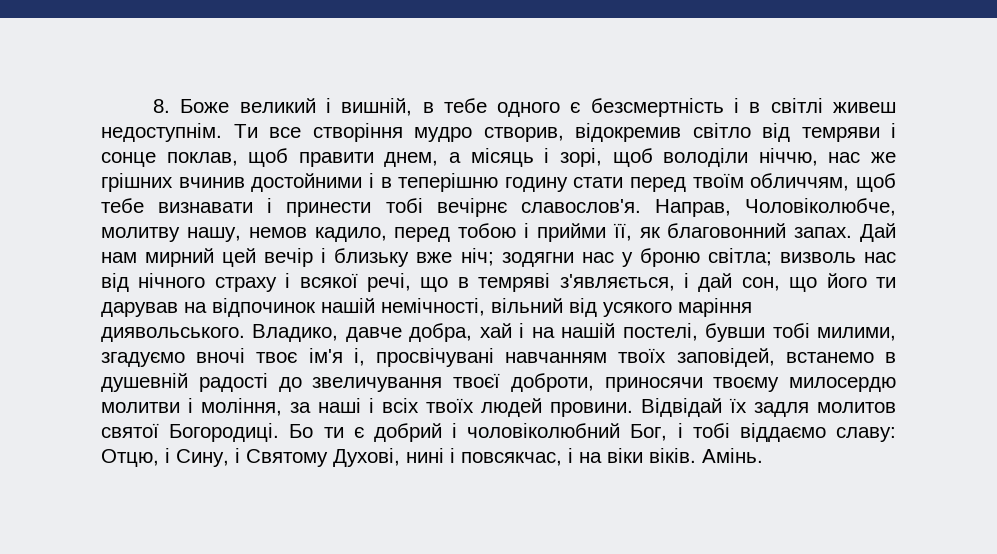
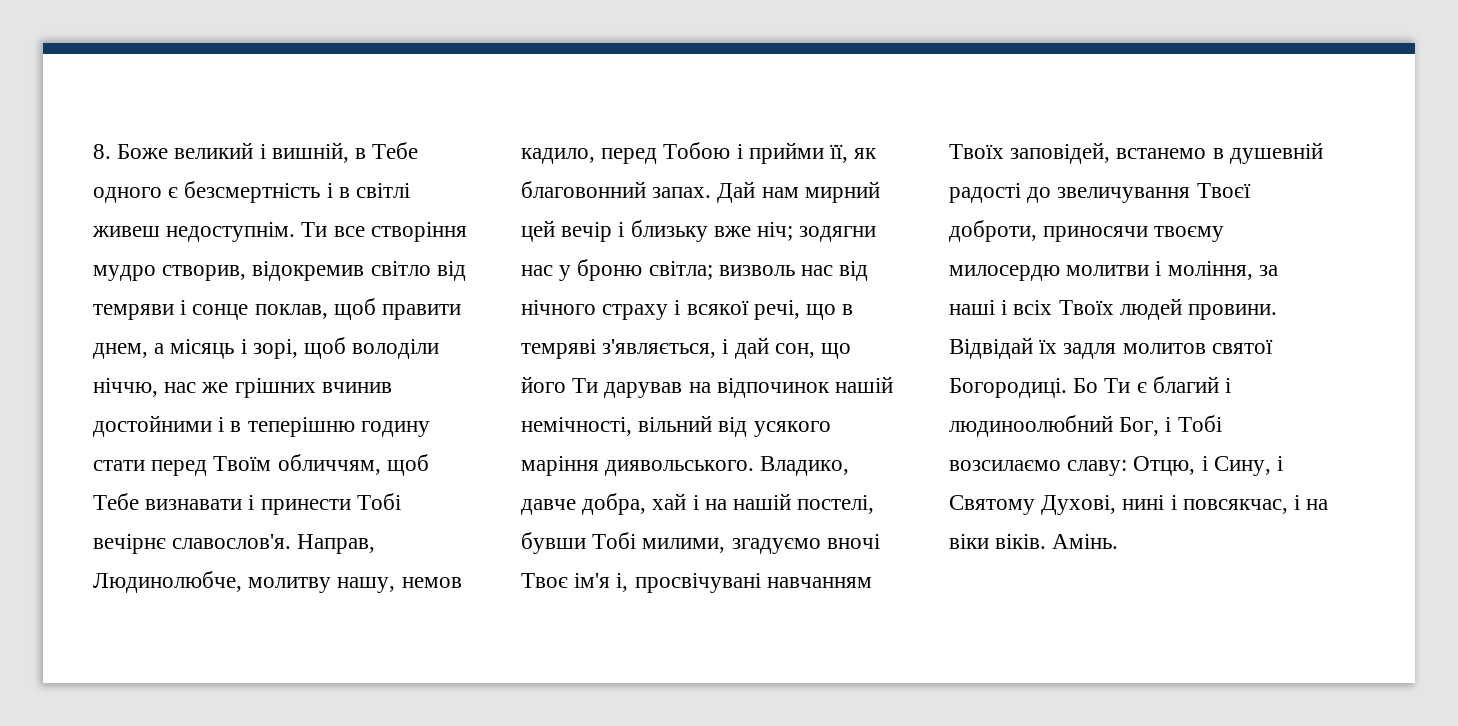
[443,98,487,113] тебе -> [372,142,419,159] Тебе
[692,173,744,188] твоїм -> [213,456,272,471] Твоїм
[101,198,144,213] тебе -> [93,493,139,510] Тебе
[385,198,423,213] тобі -> [356,493,401,510] Тобі
[745,198,896,216] Чоловіколюбче, -> [93,571,242,593] Людинолюбче,
[458,223,517,238] тобою -> [663,142,731,159] Тобою
[875,277,896,288] ти -> [572,378,599,393] Ти
[772,323,810,338] тобі -> [592,532,637,549] Тобі
[256,352,298,363] твоє -> [521,573,568,588] Твоє
[618,348,667,363] твоїх -> [949,144,1004,159] Твоїх
[453,373,500,388] твоєї -> [1196,183,1251,198] Твоєї
[426,398,474,413] твоїх -> [1058,300,1114,315] Твоїх
[323,423,826,442] ти є добрий і чоловіколюбний Бог, і тобі віддаємо -> [1104,376,1232,393] [949,415,1222,437] [949,460,1061,471] Ти є благий і людиноолюбний Бог, і Тобі возсилаємо

